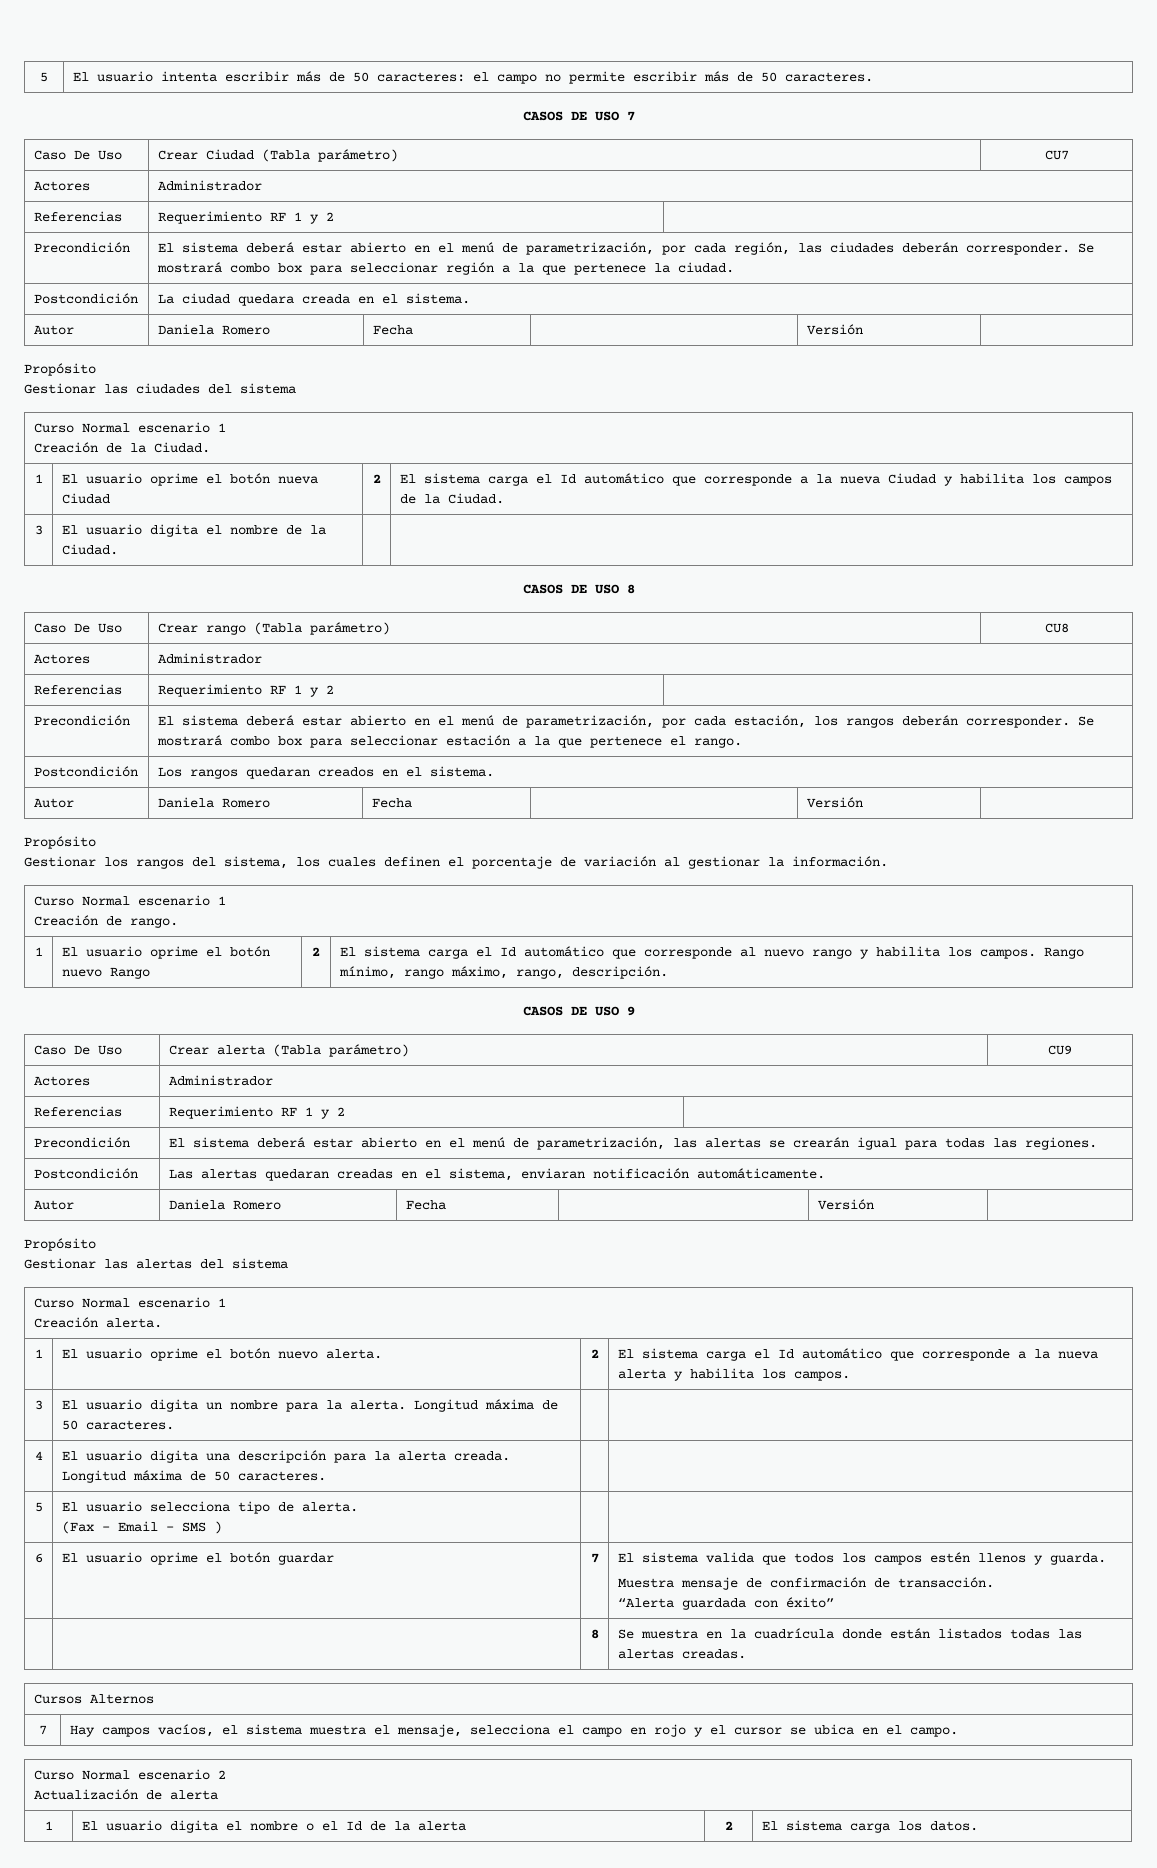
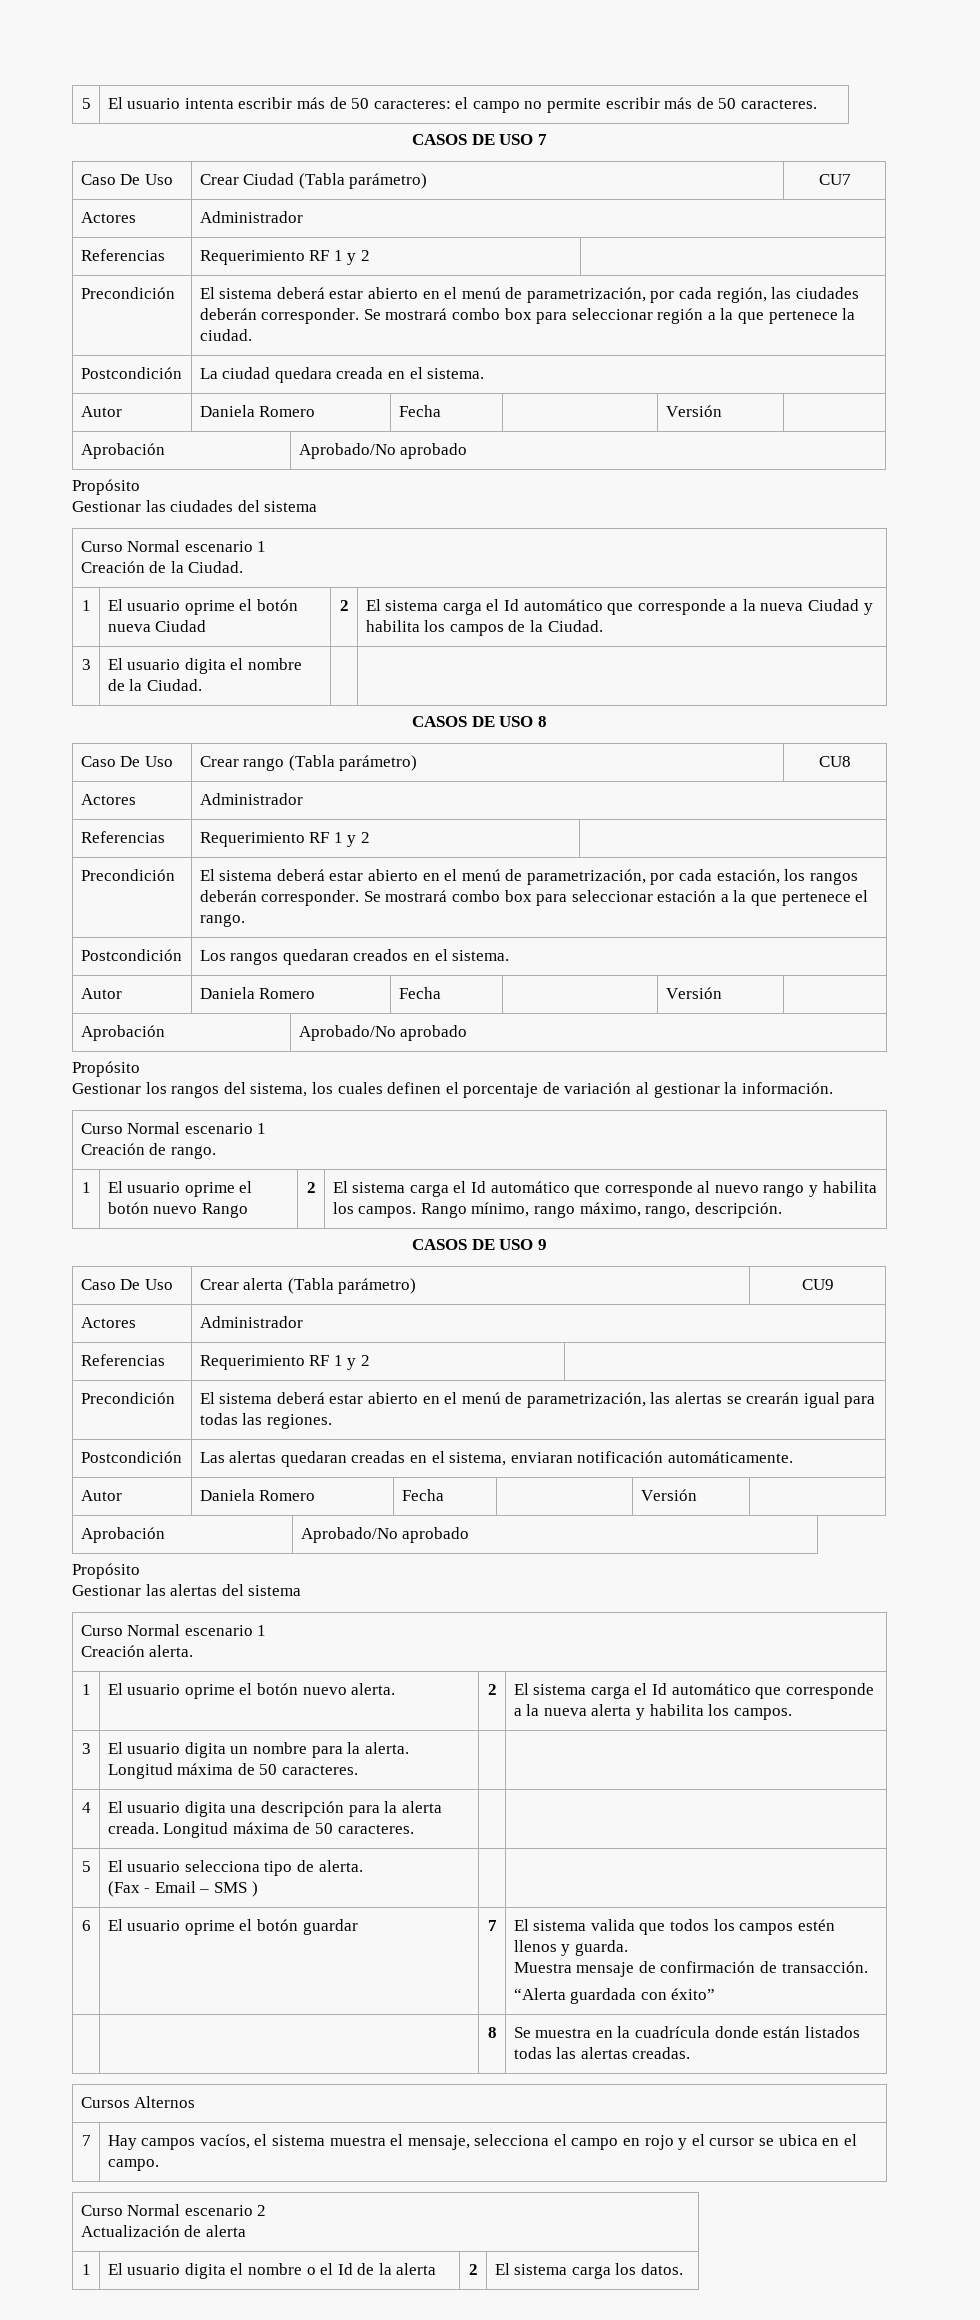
(863, 329) none -> [80,443,165,459] [298,443,468,459] // Aprobación | Aprobado/No aprobado
(863, 802) none -> [80,1025,165,1041] [298,1025,468,1041] // Aprobación | Aprobado/No aprobado
(874, 1204) none -> [80,1527,165,1543] [300,1527,470,1543] // Aprobación | Aprobado/No aprobado

